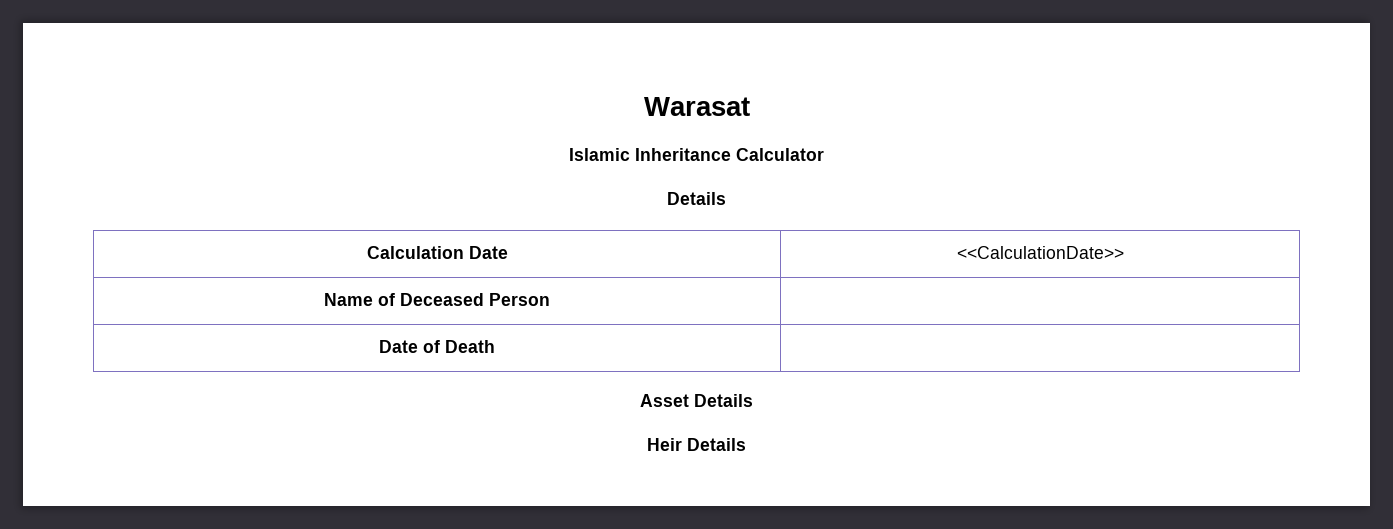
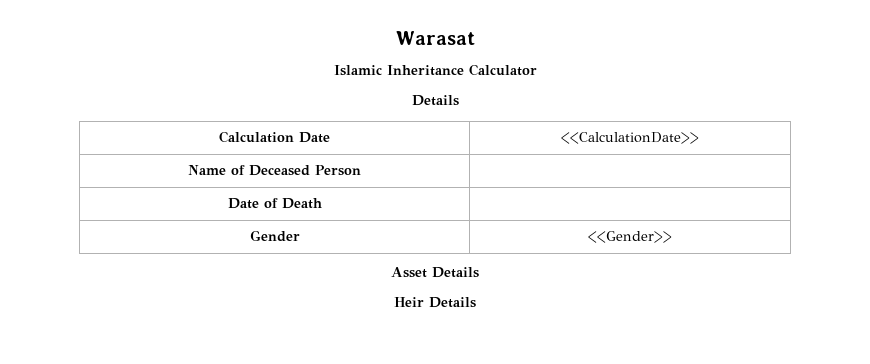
(495, 346) none -> [249,230,300,242] [588,231,672,243] // Gender | <<Gender>>

